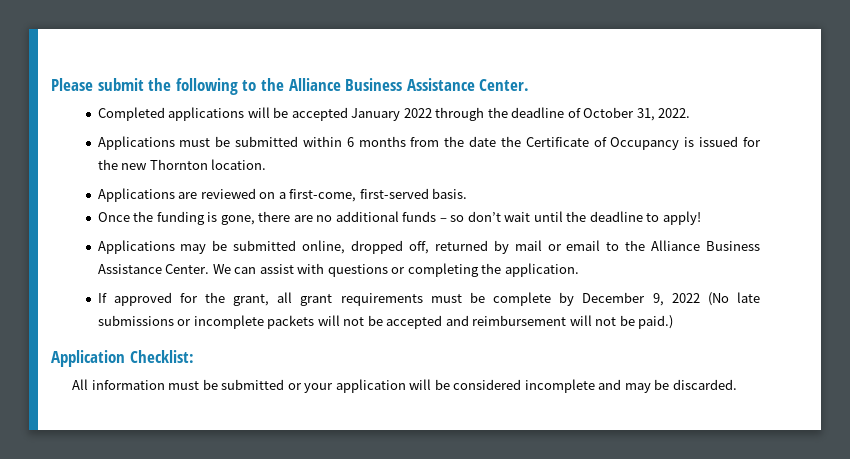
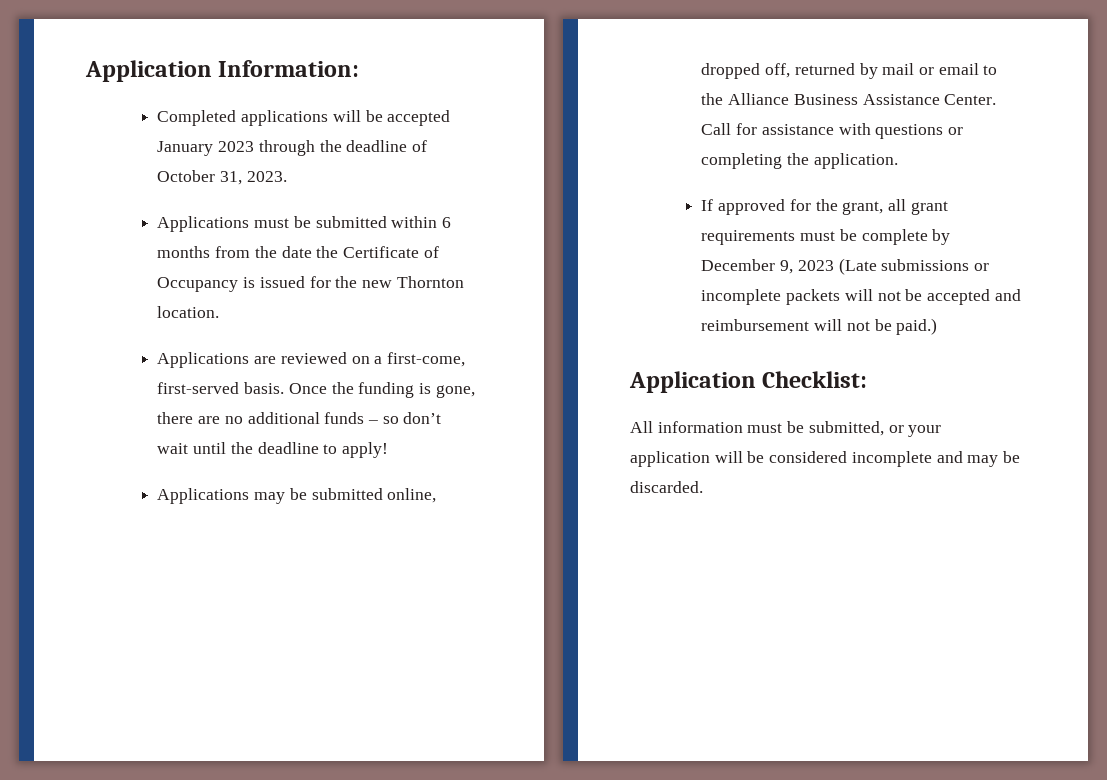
[51,78,530,95] Please submit the following to the Alliance Business Assistance Center. -> [85,60,360,82] Application Information:
[403,108,432,118] 2022 -> [218,141,255,152] 2023
[658,108,691,118] 2022. -> [246,171,287,182] 2023.
(468, 193) // -> (285, 388) none
[212,264,294,274] We can assist -> [701,123,834,135] Call for assistance
[671,292,761,306] 2022 (No late -> [797,258,877,275] 2023 (Late
[221,379,285,390] submitted -> [808,421,884,436] submitted,

